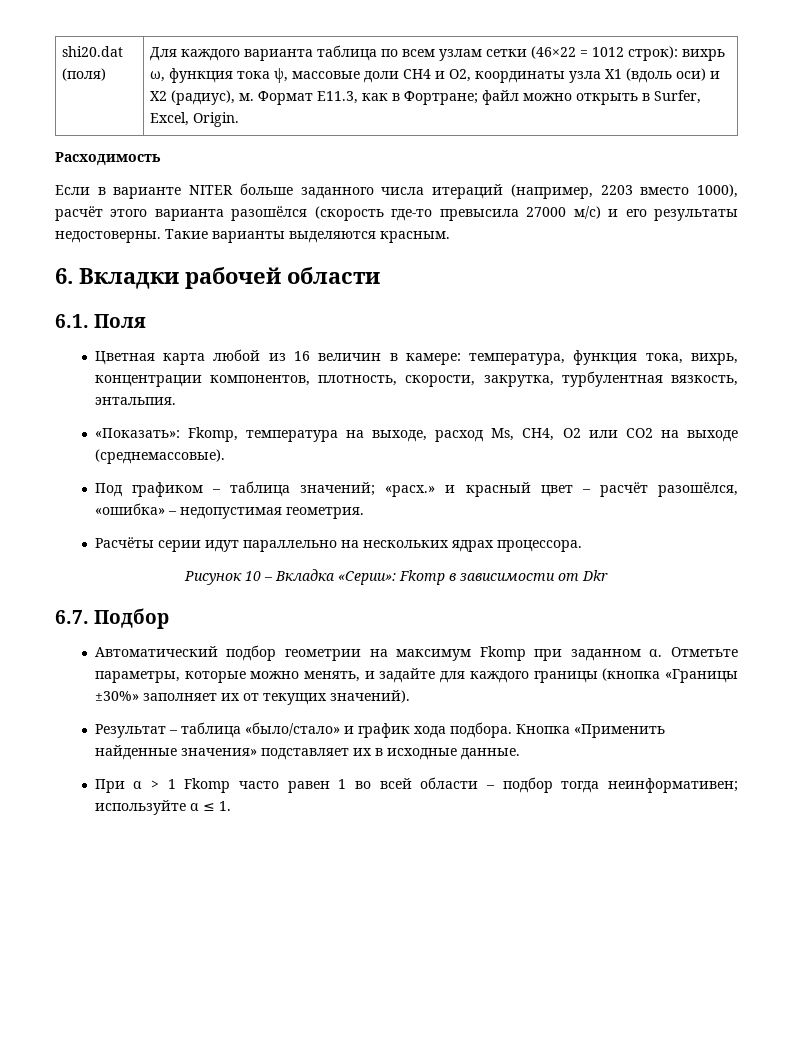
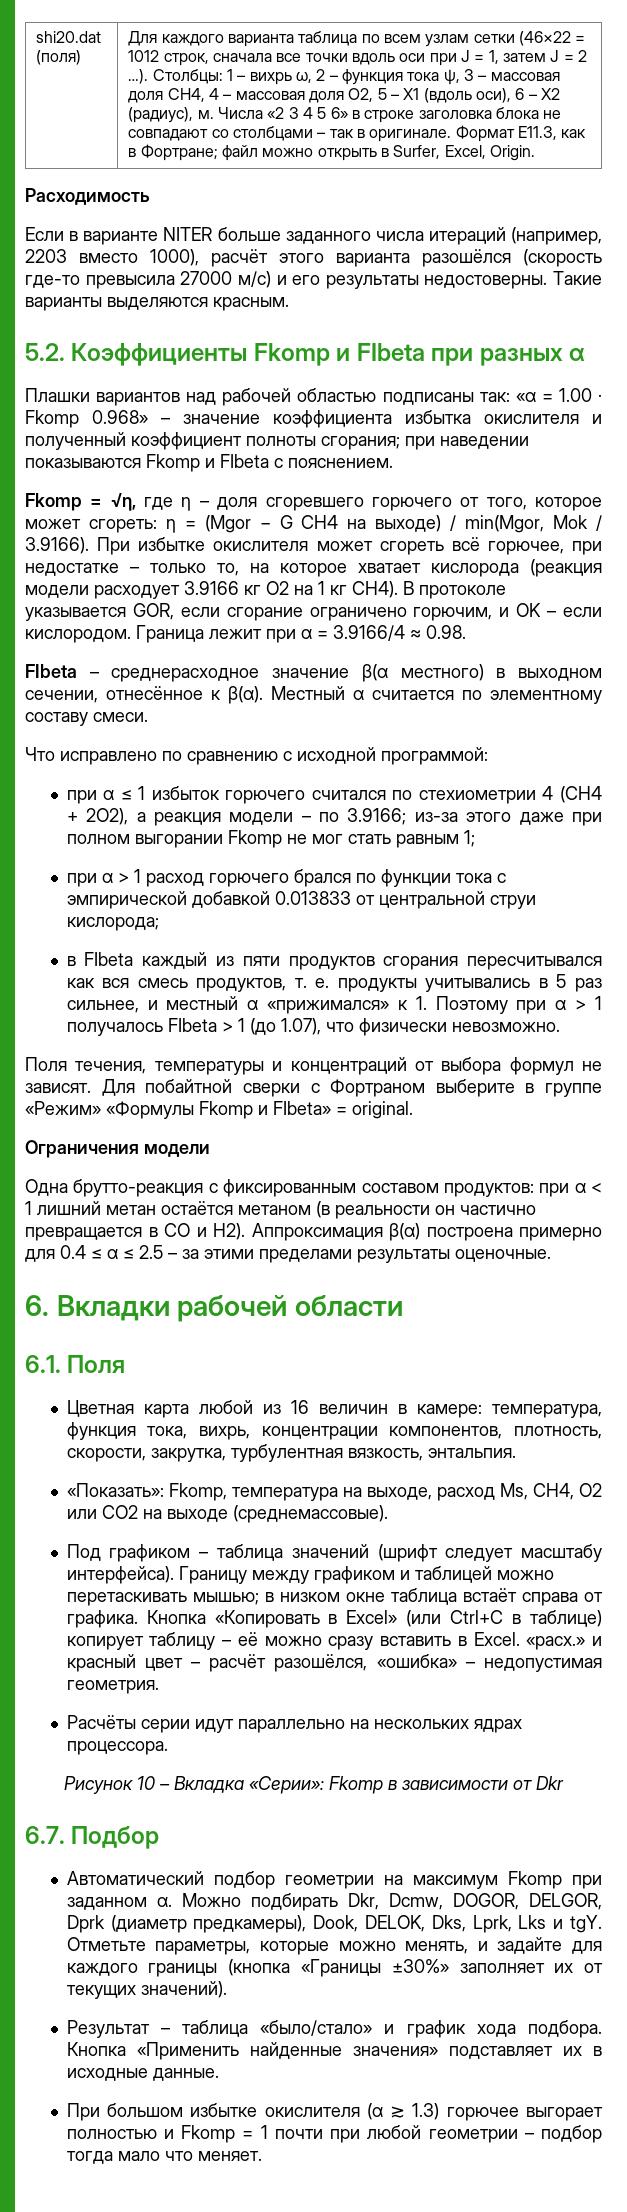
[628,46,726,61] [150,68,721,83] [150,90,255,105] строк): вихрь ω, функция тока ψ, массовые доли CH4 и O2, координаты узла X1 (вдоль оси) и X2 (радиус), м. -> [163,50,587,66] [128,69,560,85] [128,88,560,103] [128,107,562,123] [128,126,452,142] строк, сначала все точки вдоль оси при J = 1, затем J = 2 …). Столбцы: 1 – вихрь ω, 2 – функция тока ψ, 3 – массовая доля CH4, 4 – массовая доля O2, 5 – X1 (вдоль оси), 6 – X2 (радиус), м. Числа «2 3 4 5 6» в строке заголовка блока не совпадают со столбцами – так в оригинале.
(450, 237) none -> [25,343,586,366] [25,388,603,406] [25,410,602,428] [25,432,529,450] [25,454,393,472] [25,493,602,511] [25,515,602,533] [25,537,602,555] [25,559,602,577] [25,581,506,599] [25,603,603,621] [25,625,466,643] [25,664,602,682] [25,686,602,704] [25,712,148,726] [25,747,488,765] [66,786,602,804] [66,808,602,826] [66,830,475,848] [66,869,506,887] [66,891,536,909] [66,917,159,931] [66,952,602,970] [66,974,602,992] [66,996,602,1014] [66,1018,560,1036] [25,1057,602,1075] [25,1079,602,1097] [25,1101,413,1119] [25,1140,210,1158] [25,1179,602,1197] [25,1201,536,1219] [25,1223,602,1241] [25,1245,551,1263] // 5.2. Коэффициенты Fkomp и FIbeta при разных α // Плашки вариантов над рабочей областью подписаны так: «α = 1.00 · Fkomp 0.968» – значение коэффициента избытка окислителя и полученный коэффициент полноты сгорания; при наведении показываются Fkomp и FIbeta с пояснением. // Fkomp = √η, где η – доля сгоревшего горючего от того, которое может сгореть: η = (Mgor − G CH4 на выходе) / min(Mgor, Mok / 3.9166). При избытке окислителя может сгореть всё горючее, при недостатке – только то, на которое хватает кислорода (реакция модели расходует 3.9166 кг O2 на 1 кг CH4). В протоколе указывается GOR, если сгорание ограничено горючим, и OK – если кислородом. Граница лежит при α = 3.9166/4 ≈ 0.98. // FIbeta – среднерасходное значение β(α местного) в выходном сечении, отнесённое к β(α). Местный α считается по элементному составу смеси. // Что исправлено по сравнению с исходной программой: // при α ≤ 1 избыток горючего считался по стехиометрии 4 (CH4 + 2O2), а реакция модели – по 3.9166; из-за этого даже при полном выгорании Fkomp не мог стать равным 1; // при α > 1 расход горючего брался по функции тока с эмпирической добавкой 0.013833 от центральной струи кислорода; // в FIbeta каждый из пяти продуктов сгорания пересчитывался как вся смесь продуктов, т. е. продукты учитывались в 5 раз сильнее, и местный α «прижимался» к 1. Поэтому при α > 1 получалось FIbeta > 1 (до 1.07), что физически невозможно. // Поля течения, температуры и концентраций от выбора формул не зависят. Для побайтной сверки с Фортраном выберите в группе «Режим» «Формулы Fkomp и FIbeta» = original. // Ограничения модели // Одна брутто-реакция с фиксированным составом продуктов: при α < 1 лишний метан остаётся метаном (в реальности он частично превращается в CO и H2). Аппроксимация β(α) построена примерно для 0.4 ≤ α ≤ 2.5 – за этими пределами результаты оценочные.
[300,482,376,496] значений; -> [291,1544,602,1562] [66,1566,554,1584] [66,1588,603,1606] [66,1610,602,1628] [66,1632,520,1650] значений (шрифт следует масштабу интерфейса). Границу между графиком и таблицей можно перетаскивать мышью; в низком окне таблица встаёт справа от графика. Кнопка «Копировать в Excel» (или Ctrl+C в таблице) копирует таблицу – её можно сразу вставить в Excel.
(663, 653) none -> [181,1893,602,1911] [66,1915,602,1933] Можно подбирать Dkr, Dcmw, DOGOR, DELGOR, Dprk (диаметр предкамеры), Dook, DELOK, Dks, Lprk, Lks и tgY.
[133,777,738,793] [94,800,231,815] α > 1 Fkomp часто равен 1 во всей области – подбор тогда неинформативен; используйте α ≤ 1. -> [107,2103,603,2121] [66,2125,602,2143] [66,2151,262,2164] большом избытке окислителя (α ≳ 1.3) горючее выгорает полностью и Fkomp = 1 почти при любой геометрии – подбор тогда мало что меняет.

